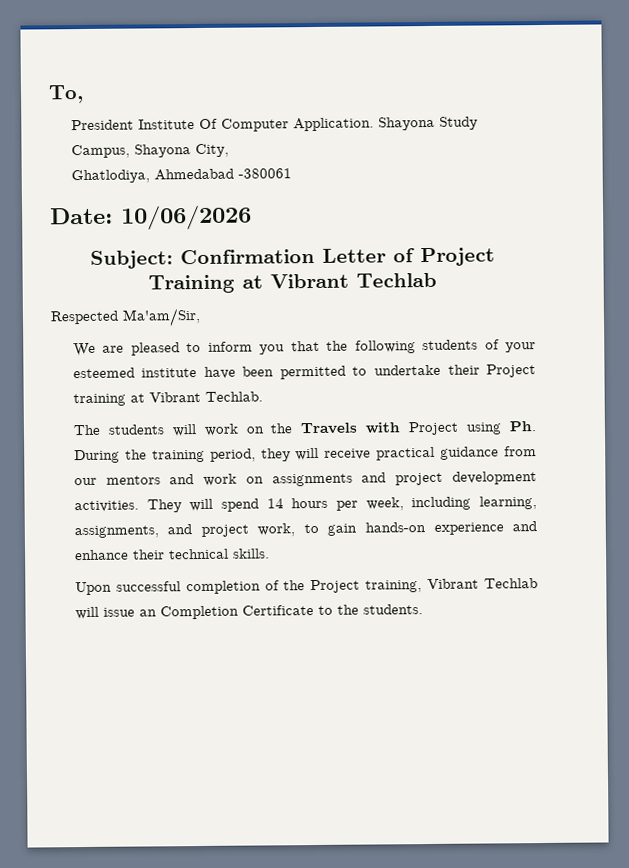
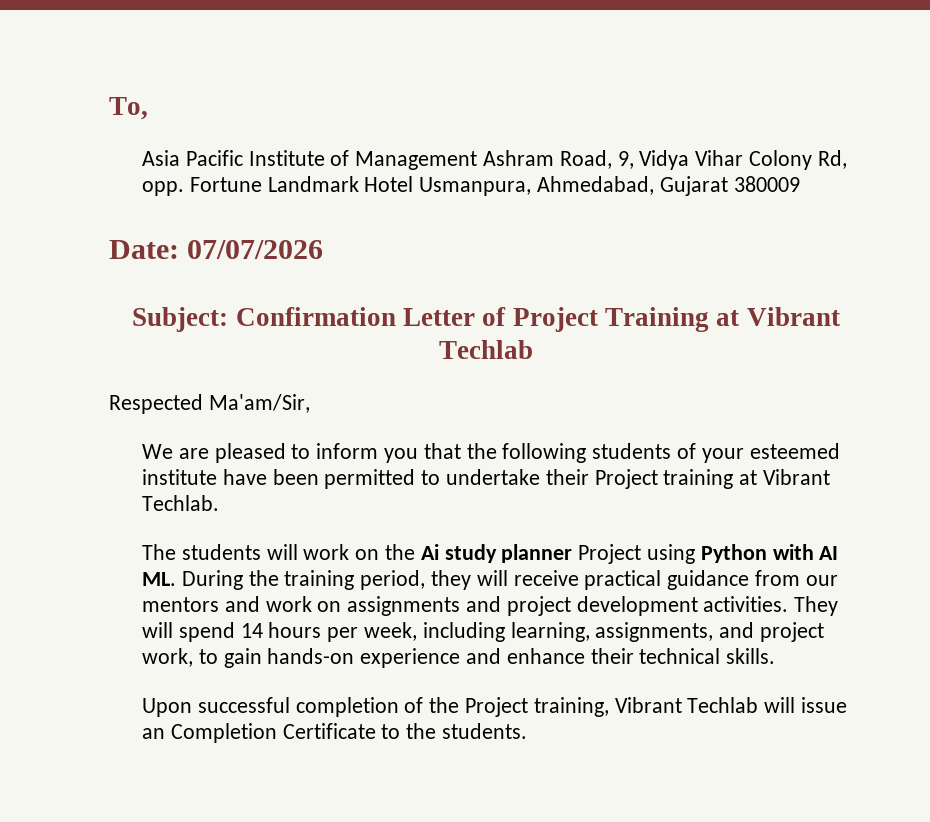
[70,116,478,132] [70,143,229,159] [70,168,292,184] President Institute Of Computer Application. Shayona Study Campus, Shayona City, // Ghatlodiya, Ahmedabad -380061 -> [141,150,847,170] [141,176,800,196] Asia Pacific Institute of Management Ashram Road, 9, Vidya Vihar Colony Rd, opp. Fortune Landmark Hotel Usmanpura, Ahmedabad, Gujarat 380009
[121,204,252,231] 10/06/2026 -> [187,240,324,259] 07/07/2026
[300,421,537,436] Travels with Project using Ph. -> [420,544,839,564] [141,572,176,586] Ai study planner Project using Python with AI ML.

